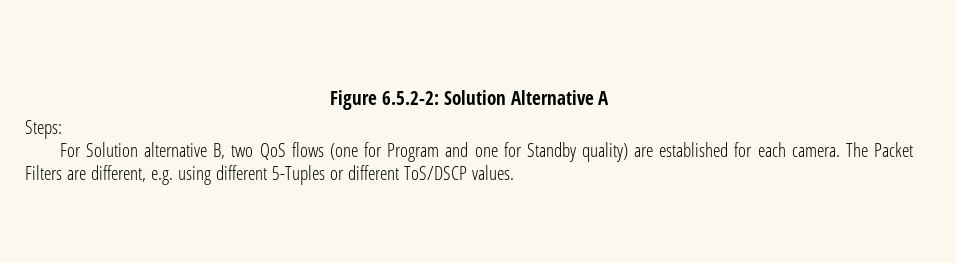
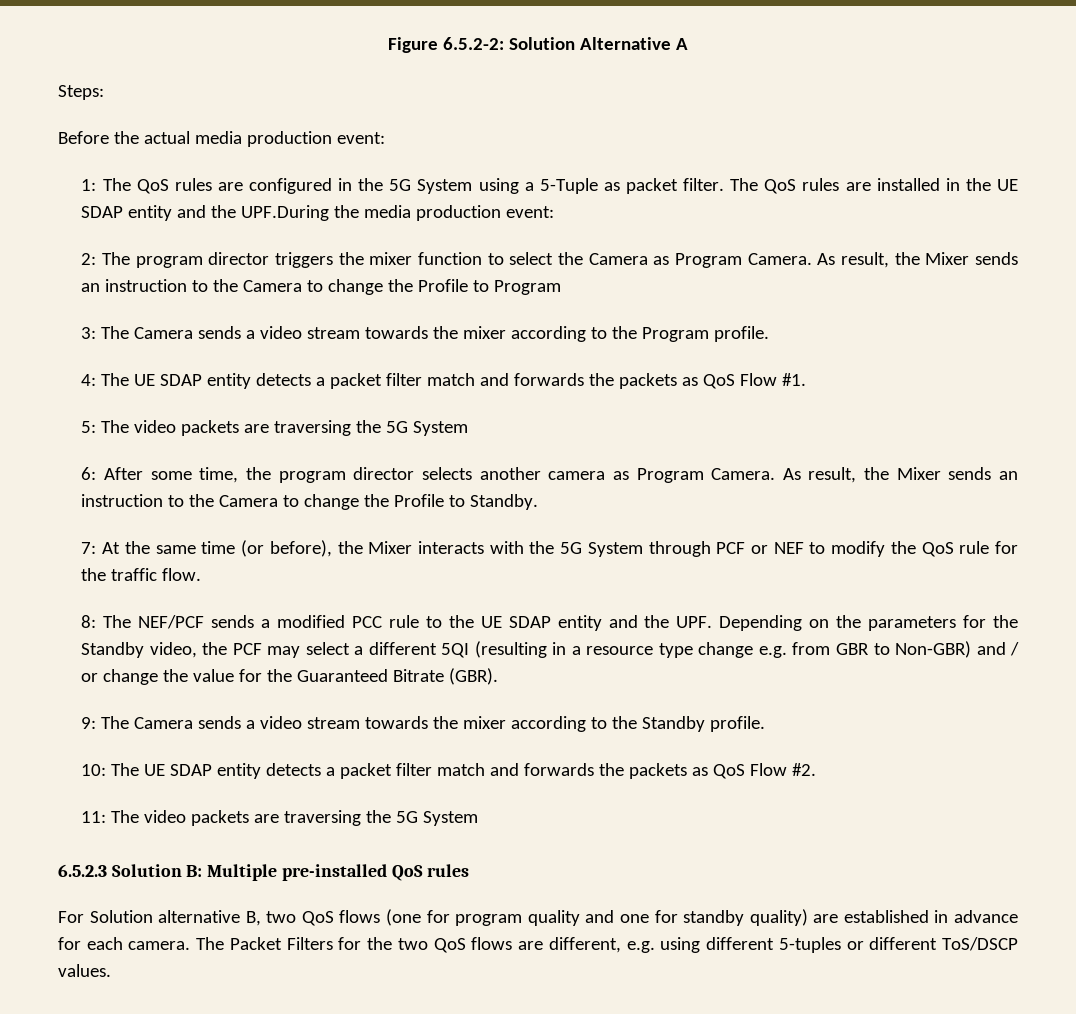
(62, 129) none -> [58,131,385,147] [81,178,1019,194] [81,205,555,221] [81,252,1018,268] [81,279,562,295] [81,326,770,342] [81,373,807,389] [81,420,469,436] [81,467,1019,483] [81,494,539,510] [81,540,1018,557] [81,568,202,581] [81,615,1018,631] [81,641,1019,658] [81,668,499,685] [81,716,766,732] [81,763,817,779] [81,810,479,826] [58,864,470,881] // Before the actual media production event: // 1: The QoS rules are configured in the 5G System using a 5-Tuple as packet filter. The QoS rules are installed in the UE SDAP entity and the UPF.During the media production event: // 2: The program director triggers the mixer function to select the Camera as Program Camera. As result, the Mixer sends an instruction to the Camera to change the Profile to Program // 3: The Camera sends a video stream towards the mixer according to the Program profile. // 4: The UE SDAP entity detects a packet filter match and forwards the packets as QoS Flow #1. // 5: The video packets are traversing the 5G System // 6: After some time, the program director selects another camera as Program Camera. As result, the Mixer sends an instruction to the Camera to change the Profile to Standby. // 7: At the same time (or before), the Mixer interacts with the 5G System through PCF or NEF to modify the QoS rule for the traffic flow. // 8: The NEF/PCF sends a modified PCC rule to the UE SDAP entity and the UPF. Depending on the parameters for the Standby video, the PCF may select a different 5QI (resulting in a resource type change e.g. from GBR to Non-GBR) and / or change the value for the Guaranteed Bitrate (GBR). // 9: The Camera sends a video stream towards the mixer according to the Standby profile. // 10: The UE SDAP entity detects a packet filter match and forwards the packets as QoS Flow #2. // 11: The video packets are traversing the 5G System // 6.5.2.3 Solution B: Multiple pre-installed QoS rules
[387,143,440,162] Program -> [455,910,580,926] program quality
[526,142,576,162] Standby -> [683,910,745,926] standby
(729, 149) none -> [934,910,1018,923] in advance
(62, 172) none -> [338,937,513,953] for the two QoS flows
[271,165,325,185] 5-Tuples -> [778,937,841,953] 5-tuples

